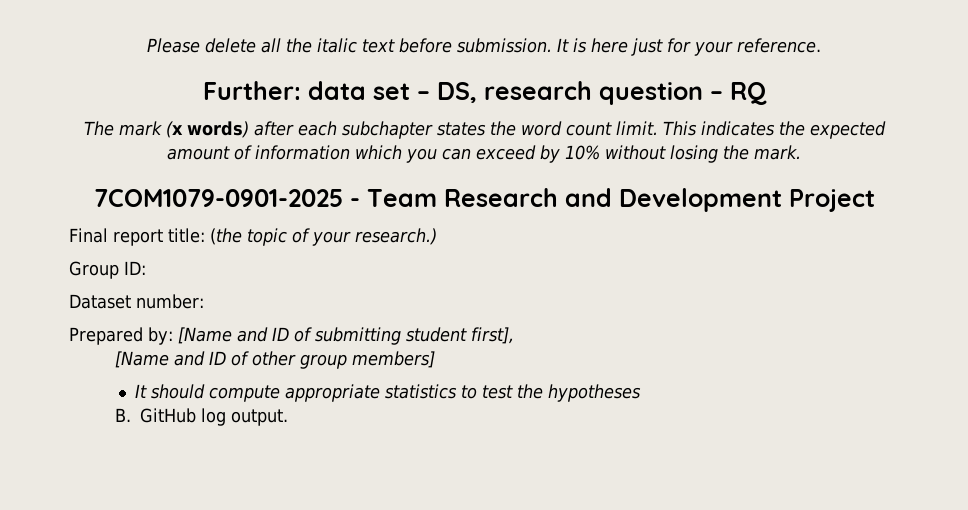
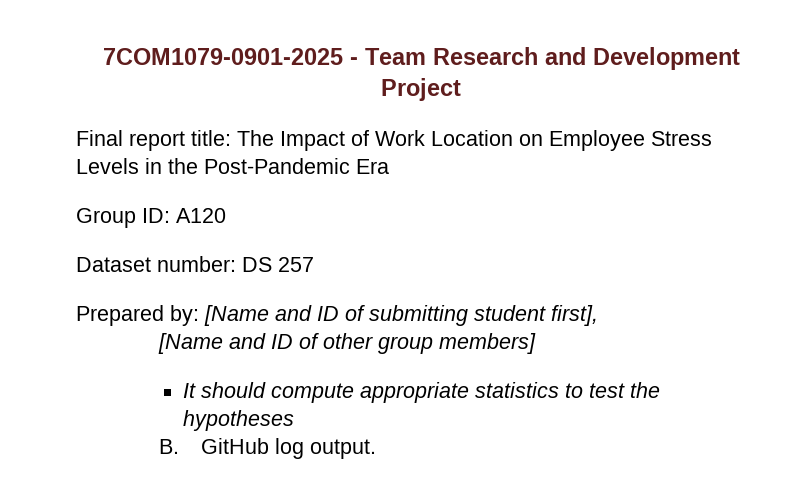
[147,38,821,56] [202,81,767,105] [83,121,886,139] [167,145,801,163] Please delete all the italic text before submission. It is here just for your reference. // Further: data set – DS, research question – RQ // The mark (x words) after each subchapter states the word count limit. This indicates the expected amount of information which you can exceed by 10% without losing the mark. // -> (102, 56) none
[209,228,437,246] (the topic of your research.) -> [237,130,712,151] [76,158,389,174] The Impact of Work Location on Employee Stress Levels in the Post-Pandemic Era
(146, 268) none -> [176,208,226,223] A120
(204, 301) none -> [242,257,314,272] DS 257

